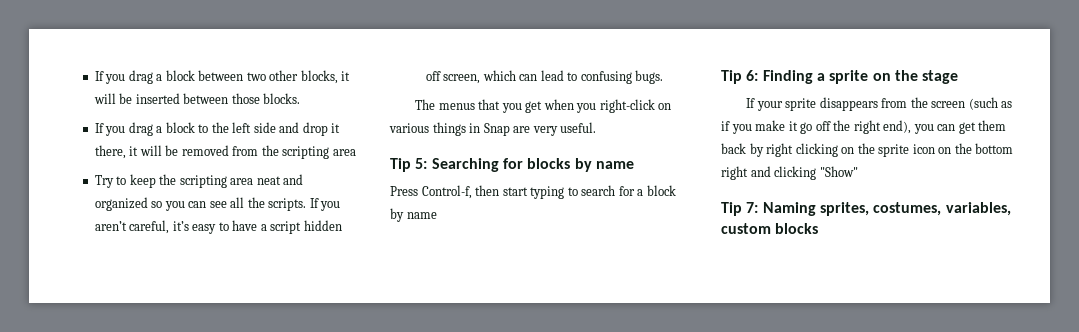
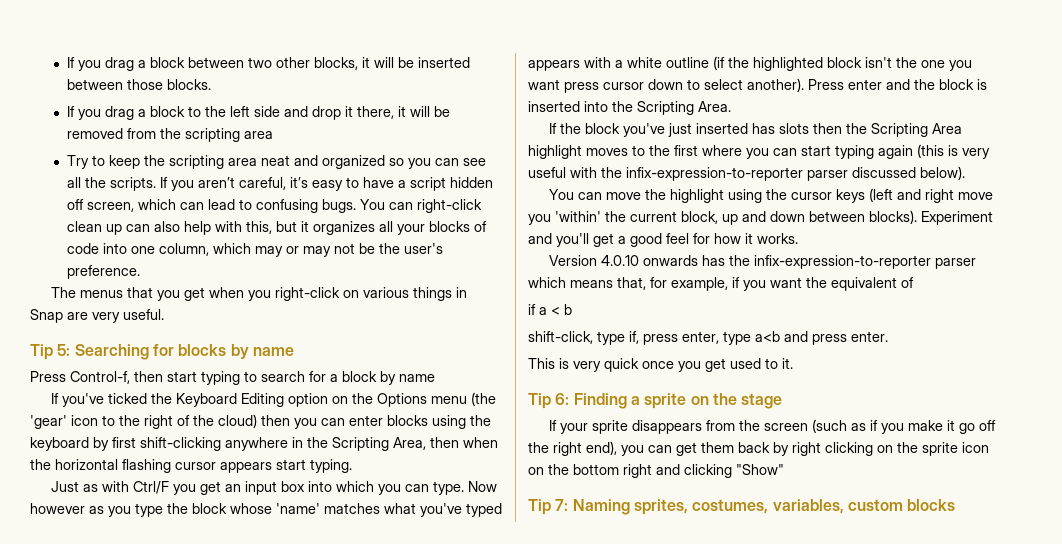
(664, 77) none -> [359,199,482,213] [66,221,487,235] [66,243,443,257] [66,265,140,279] You can right-click clean up can also help with this, but it organizes all your blocks of code into one column, which may or may not be the user's preference.
(437, 215) none -> [50,392,496,407] [30,414,491,429] [30,437,498,451] [30,459,352,473] [50,481,497,495] [30,503,502,517] [528,56,972,71] [528,78,987,93] [528,101,731,115] [548,123,962,137] [528,144,990,159] [528,166,965,181] [548,188,993,203] [528,210,993,225] [528,233,798,247] [548,255,976,269] [528,277,914,291] [528,304,572,315] [528,331,888,345] [528,358,793,372] // If you've ticked the Keyboard Editing option on the Options menu (the 'gear' icon to the right of the cloud) then you can enter blocks using the keyboard by first shift-clicking anywhere in the Scripting Area, then when the horizontal flashing cursor appears start typing. // Just as with Ctrl/F you get an input box into which you can type. Now however as you type the block whose 'name' matches what you've typed appears with a white outline (if the highlighted block isn't the one you want press cursor down to select another). Press enter and the block is inserted into the Scripting Area. // If the block you've just inserted has slots then the Scripting Area highlight moves to the first where you can start typing again (this is very useful with the infix-expression-to-reporter parser discussed below). // You can move the highlight using the cursor keys (left and right move you 'within' the current block, up and down between blocks). Experiment and you'll get a good feel for how it works. // Version 4.0.10 onwards has the infix-expression-to-reporter parser which means that, for example, if you want the equivalent of // if a < b // shift-click, type if, press enter, type a<b and press enter. // This is very quick once you get used to it.

